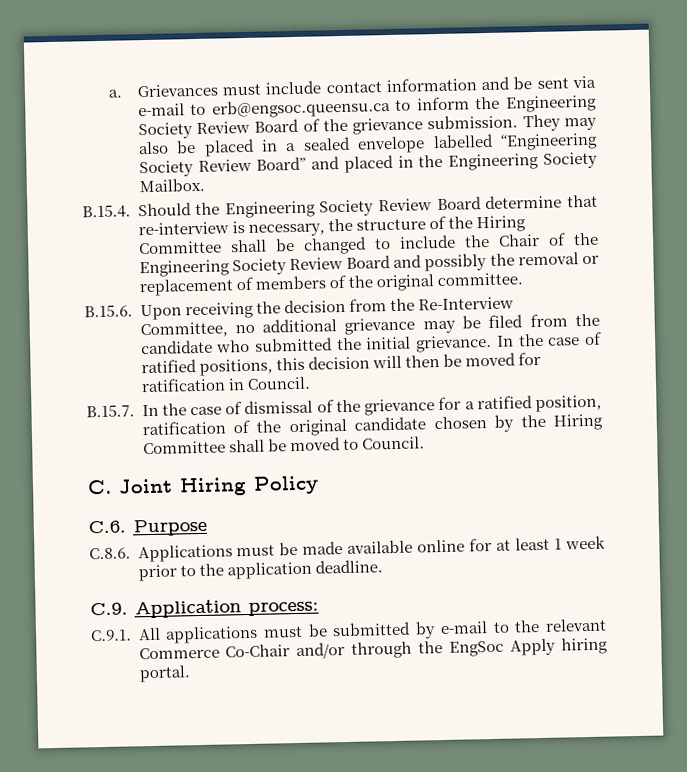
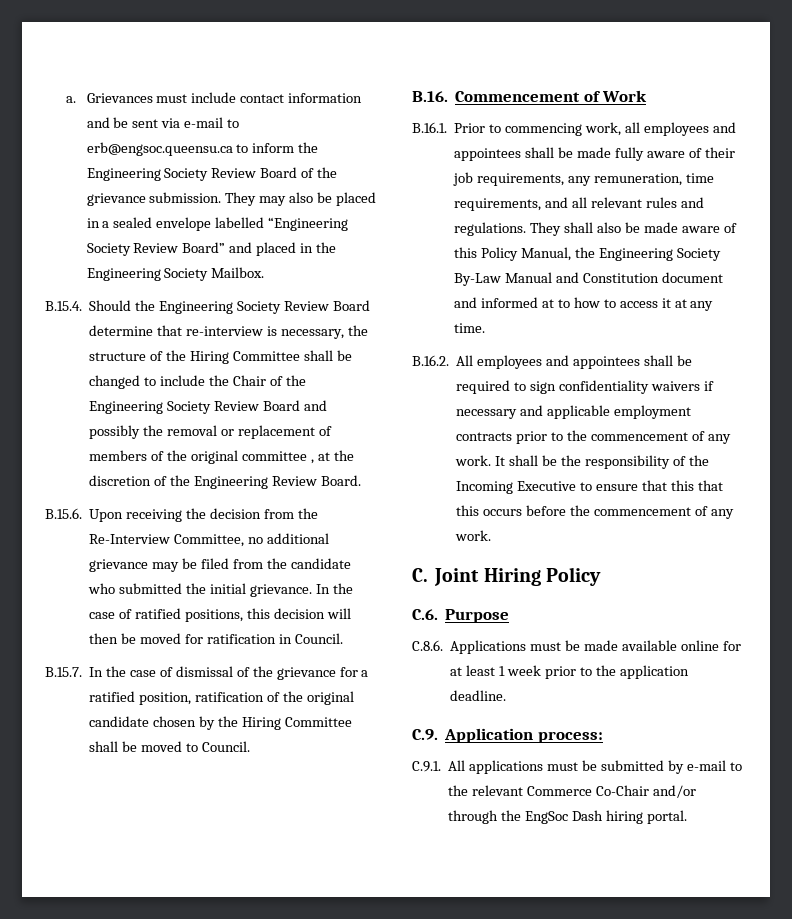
[436,272,523,287] committee. -> [241,450,354,464] [89,475,361,489] committee , at the discretion of the Engineering Review Board.
(425, 443) none -> [412,90,648,102] [412,122,736,136] [454,147,735,161] [453,172,714,186] [454,197,704,211] [454,222,737,236] [454,247,721,261] [454,272,723,286] [454,297,714,311] [454,323,486,333] [412,355,692,369] [456,380,714,394] [456,405,691,419] [456,430,731,444] [455,455,709,469] [456,480,723,494] [456,505,734,519] [455,530,492,541] // B.16. Commencement of Work // B.16.1. Prior to commencing work, all employees and appointees shall be made fully aware of their job requirements, any remuneration, time requirements, and all relevant rules and regulations. They shall also be made aware of this Policy Manual, the Engineering Society By-Law Manual and Constitution document and informed at to how to access it at any time. // B.16.2. All employees and appointees shall be required to sign confidentiality waivers if necessary and applicable employment contracts prior to the commencement of any work. It shall be the responsibility of the Incoming Executive to ensure that this that this occurs before the commencement of any work.
[510,638,557,656] Apply -> [571,810,603,821] Dash

